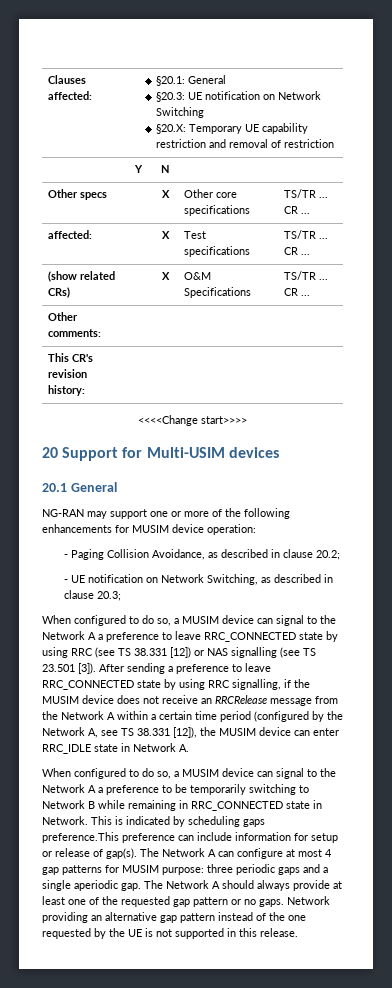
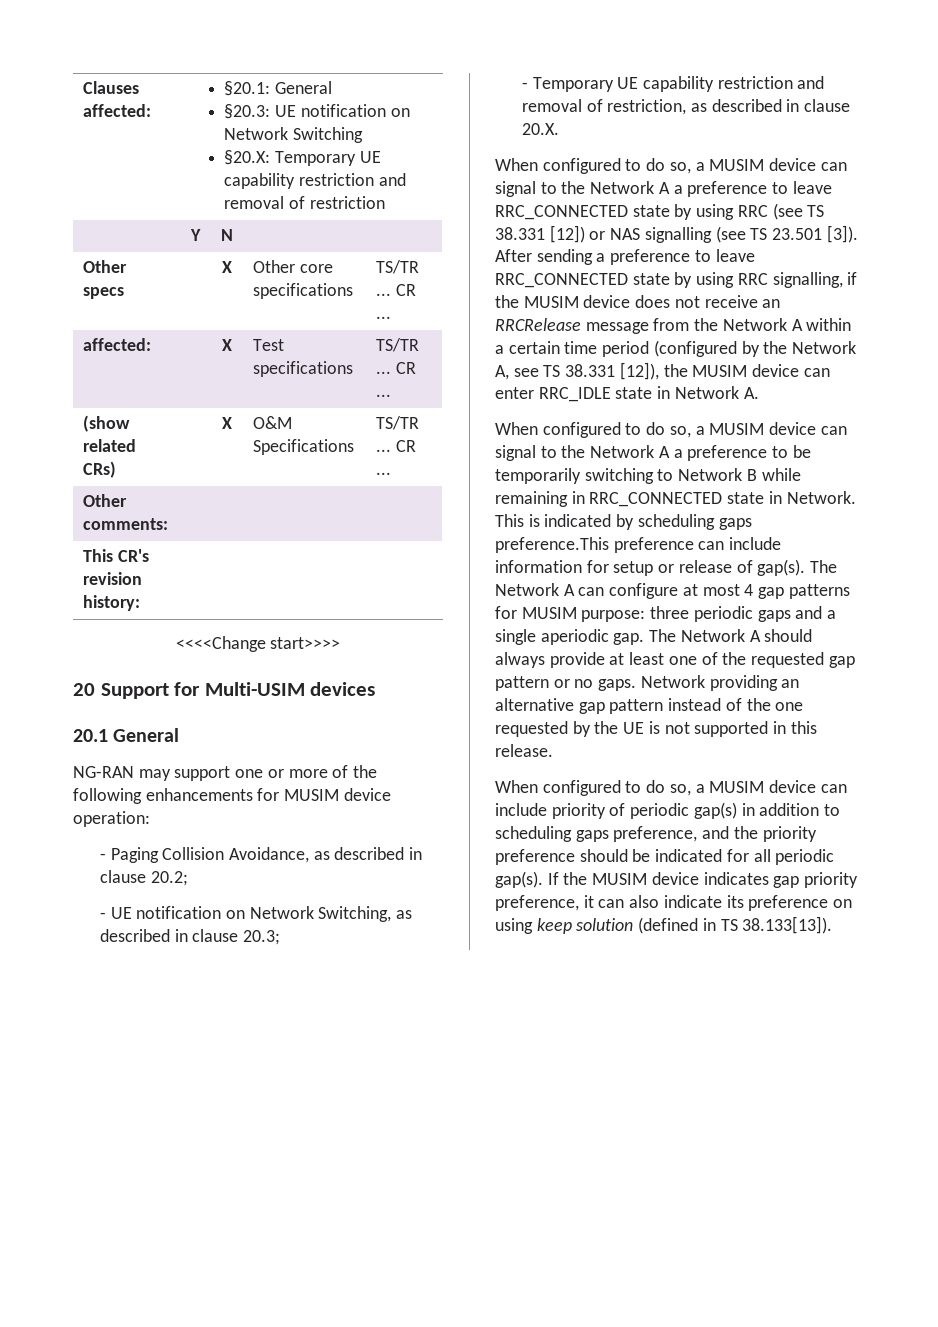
(121, 596) none -> [521,76,825,92] [521,99,851,115] [521,123,559,135] // - Temporary UE capability restriction and removal of restriction, as described in clause 20.X.
(298, 932) none -> [495,780,847,796] [495,802,841,819] [495,826,817,842] [495,849,835,865] [495,871,859,888] [495,895,853,911] [495,916,833,934] // When configured to do so, a MUSIM device can include priority of periodic gap(s) in addition to scheduling gaps preference, and the priority preference should be indicated for all periodic gap(s). If the MUSIM device indicates gap priority preference, it can also indicate its preference on using keep solution (defined in TS 38.133[13]).

